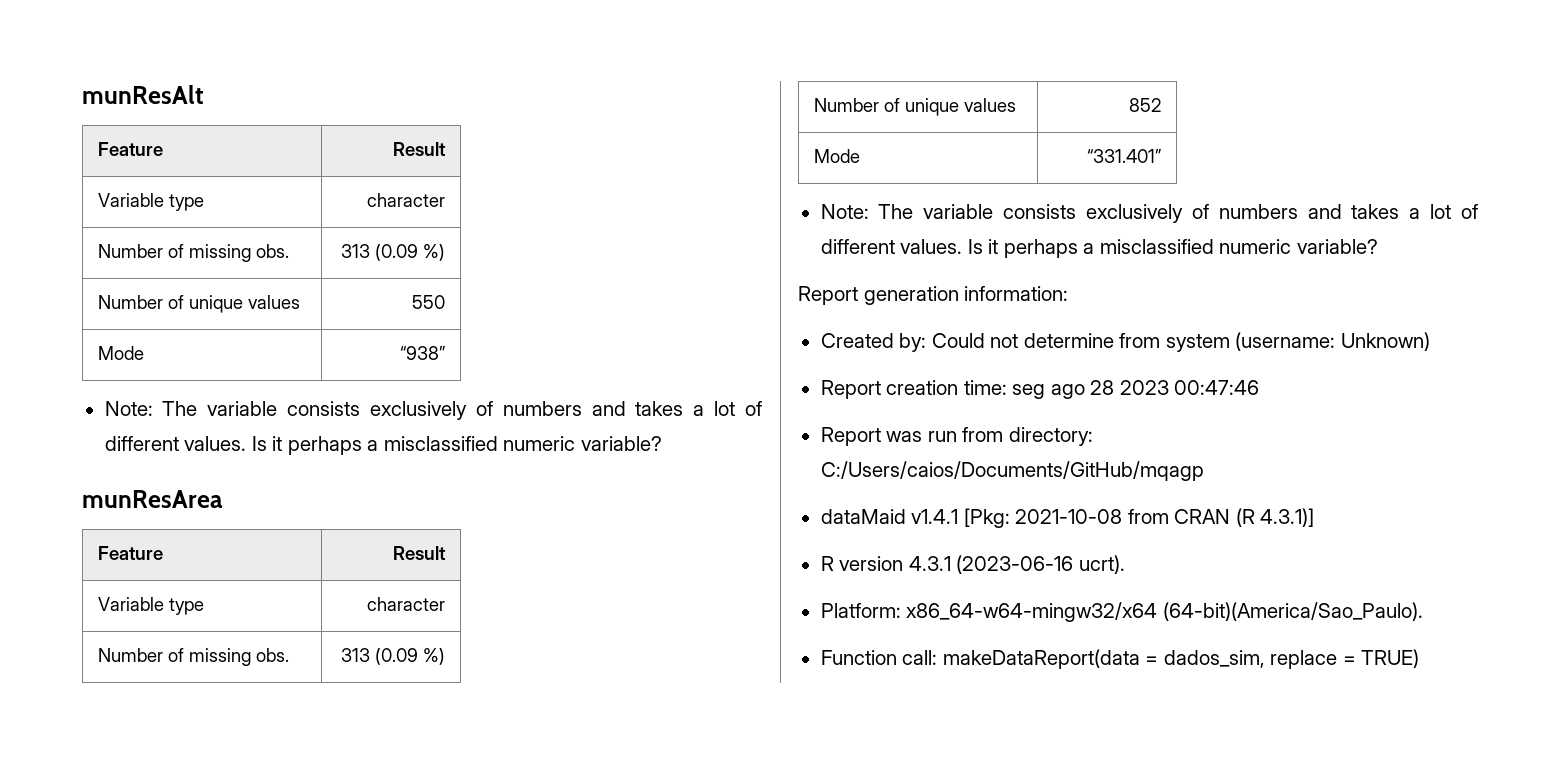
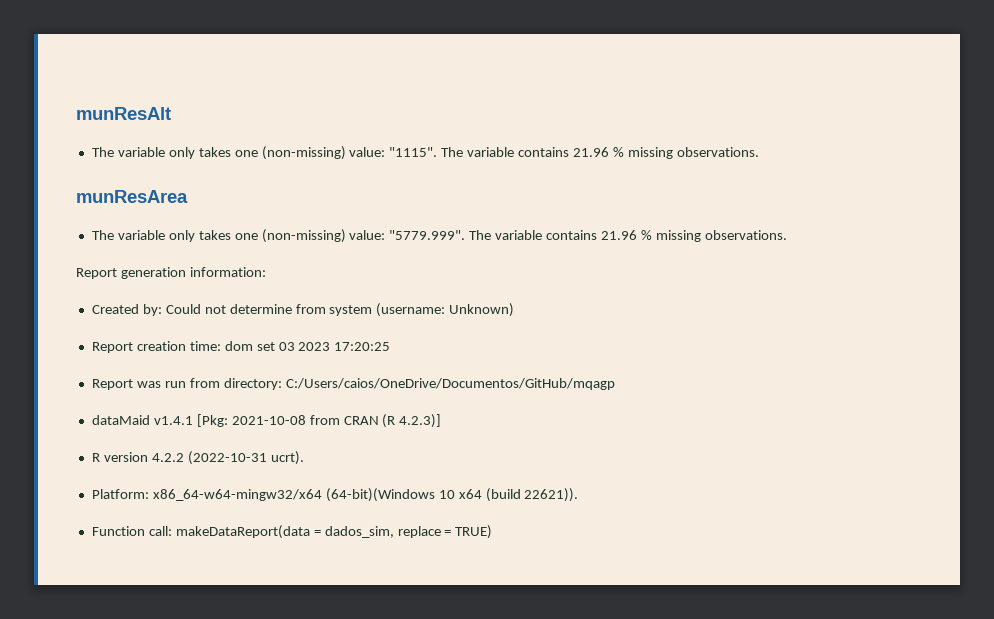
[97,142,163,156] [393,142,447,156] [97,193,204,211] [367,193,446,207] [97,244,289,262] [341,244,446,261] [97,295,300,313] [412,295,446,309] [97,346,144,360] [400,346,446,360] [104,401,763,420] [104,436,662,455] [82,490,223,508] [97,546,163,560] [393,546,447,560] [97,597,204,615] [367,597,446,611] [97,648,289,666] [341,648,446,665] [813,98,1016,116] [1129,98,1162,112] [813,149,860,163] [1087,149,1162,163] [820,204,1478,223] [820,239,1378,258] // Feature | Result // Variable type | character // Number of missing obs. | 313 (0.09 %) // Number of unique values | 550 // Mode | “938” // Note: The variable consists exclusively of numbers and takes a lot of different values. Is it perhaps a misclassified numeric variable? // munResArea // Feature | Result // Variable type | character // Number of missing obs. | 313 (0.09 %) // Number of unique values | 852 // Mode | “331.401” // Note: The variable consists exclusively of numbers and takes a lot of different values. Is it perhaps a misclassified numeric variable? -> [91,146,759,160] [76,190,188,203] [91,229,787,243] // The variable only takes one (non-missing) value: "1115". The variable contains 21.96 % missing observations. // munResArea // The variable only takes one (non-missing) value: "5779.999". The variable contains 21.96 % missing observations.
[1012,380,1260,399] seg ago 28 2023 00:47:46 -> [224,341,391,351] dom set 03 2023 17:20:25
[820,461,1204,481] C:/Users/caios/Documents/GitHub/mqagp -> [285,378,615,390] C:/Users/caios/OneDrive/Documentos/GitHub/mqagp
[1260,508,1315,527] 4.3.1)] -> [399,414,442,428] 4.2.3)]
[908,555,1074,574] 4.3.1 (2023-06-16 -> [151,451,267,465] 4.2.2 (2022-10-31
[1162,602,1423,621] (64-bit)(America/Sao_Paulo). -> [325,488,579,502] (64-bit)(Windows 10 x64 (build 22621)).

